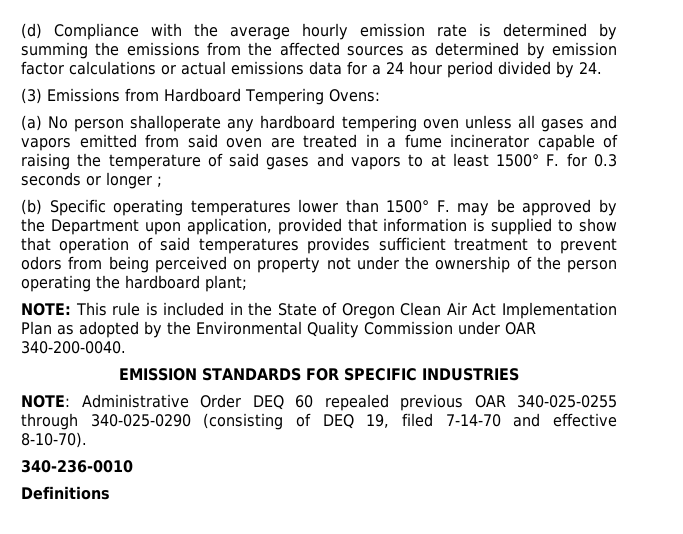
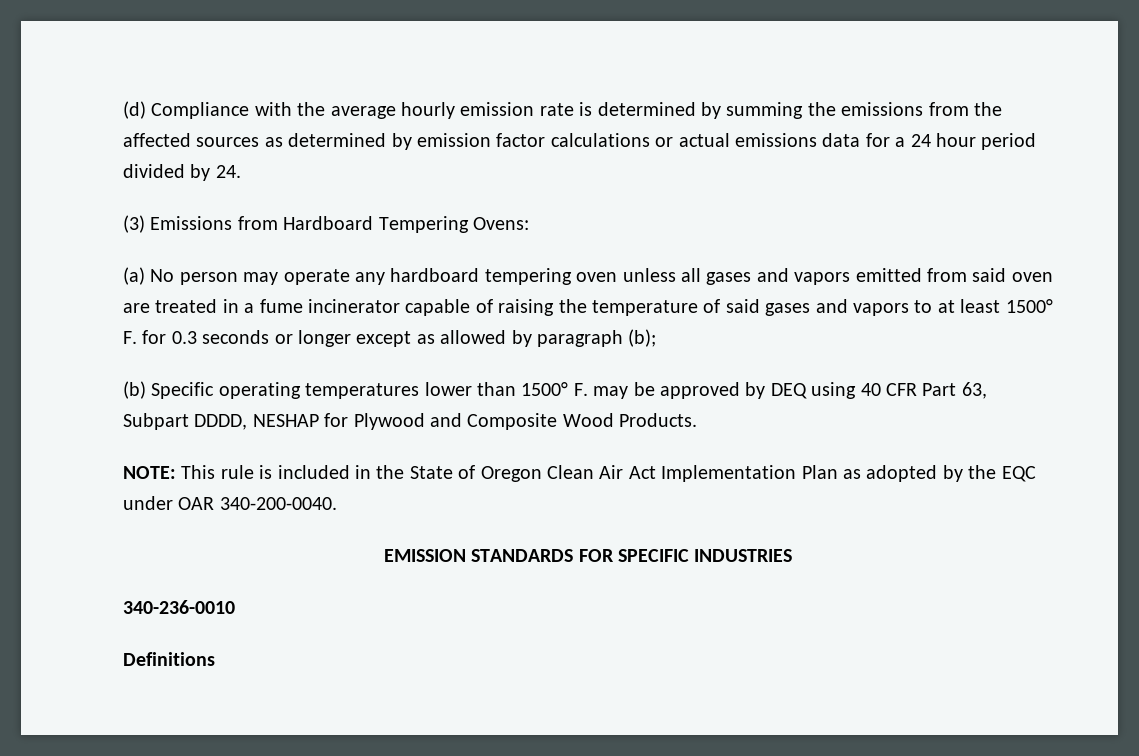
[130,115,222,132] shalloperate -> [243,269,350,285] may operate
[157,176,162,187] ; -> [356,329,657,347] except as allowed by paragraph (b);
[21,218,617,235] [21,237,618,254] [21,256,617,273] [21,275,247,292] the Department upon application, provided that information is supplied to show that operation of said temperatures provides sufficient treatment to prevent odors from being perceived on property not under the ownership of the person operating the hardboard plant; -> [770,382,987,399] [123,413,698,430] DEQ using 40 CFR Part 63, Subpart DDDD, NESHAP for Plywood and Composite Wood Products.
[196,321,453,338] Environmental Quality Commission -> [1001,466,1036,482] EQC
[21,394,617,411] [21,413,618,430] [21,432,87,448] // NOTE: Administrative Order DEQ 60 repealed previous OAR 340-025-0255 through 340-025-0290 (consisting of DEQ 19, filed 7-14-70 and effective 8-10-70). -> (793, 555) none

